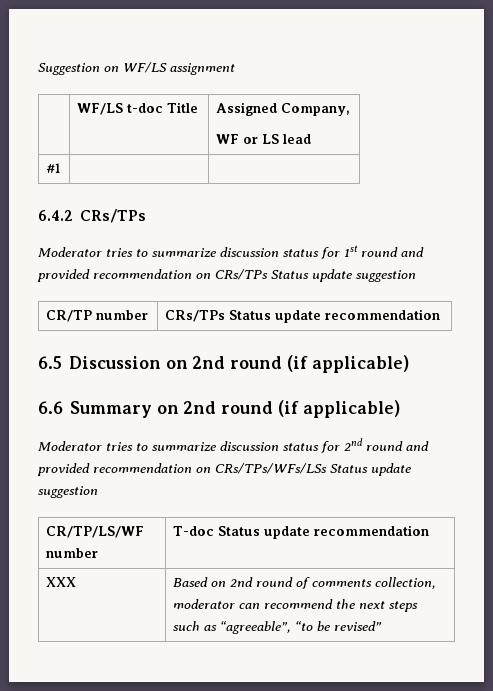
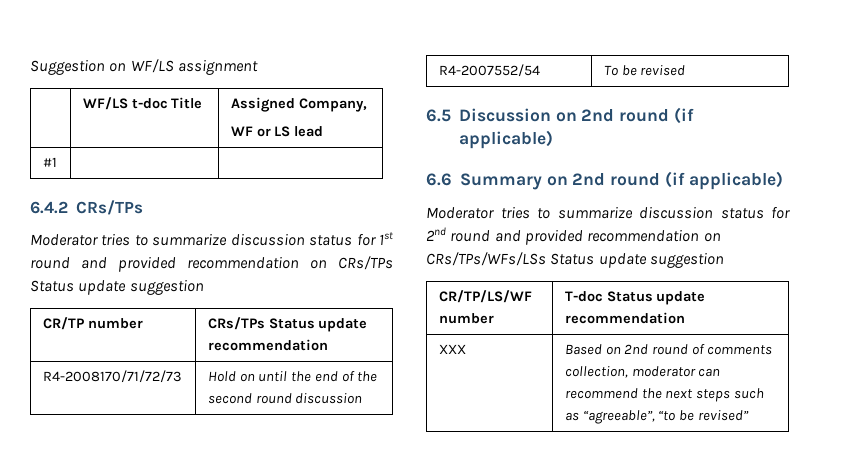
(440, 314) none -> [42,370,182,383] [207,371,378,382] [207,393,363,404] [438,64,540,77] [603,65,686,76] // R4-2008170/71/72/73 | Hold on until the end of the second round discussion // R4-2007552/54 | To be revised

